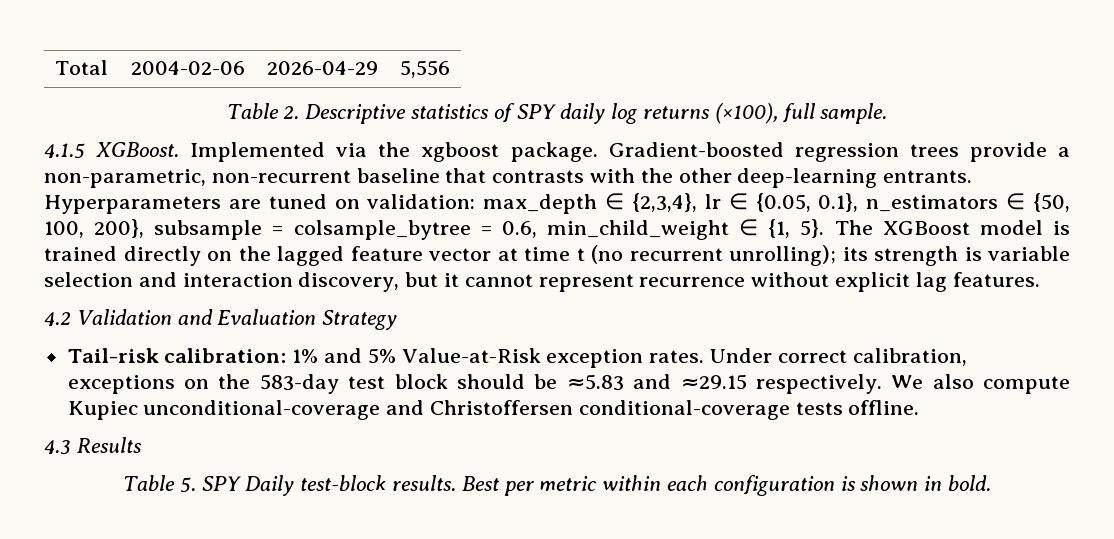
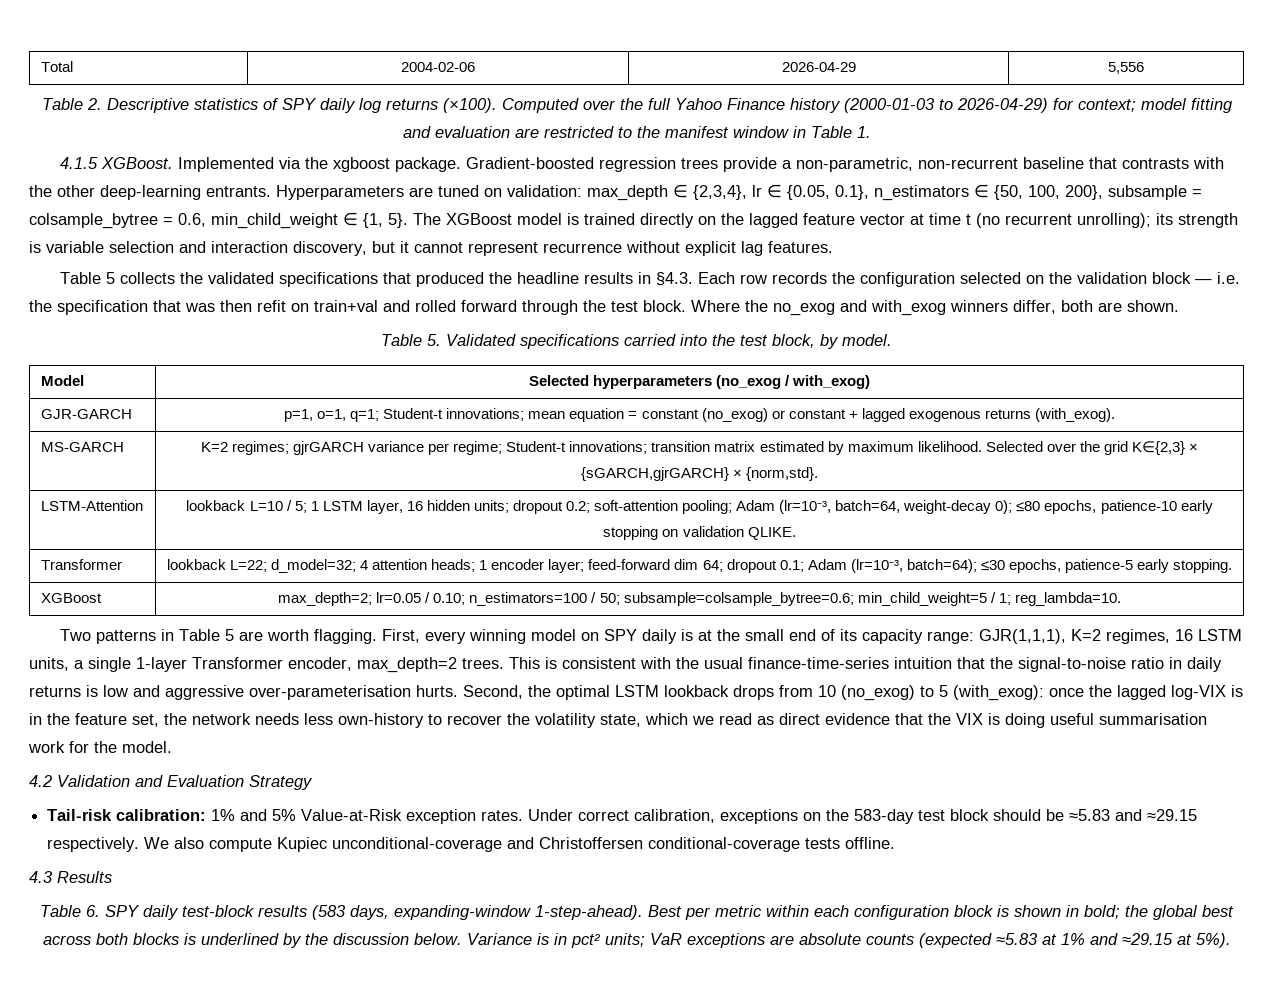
[714,103,888,124] (×100), full sample. -> [442,98,1233,113] [402,126,871,138] (×100). Computed over the full Yahoo Finance history (2000-01-03 to 2026-04-29) for context; model fitting and evaluation are restricted to the manifest window in Table 1.
(1040, 279) none -> [59,272,1240,287] [29,300,1179,316] [381,334,892,349] [40,375,84,386] [528,375,871,389] [40,409,132,419] [284,408,1115,422] [40,442,124,452] [201,441,1198,455] [580,467,819,481] [40,500,143,511] [186,500,1213,514] [603,526,796,540] [40,559,122,570] [166,559,1233,573] [40,593,102,603] [278,592,1121,606] [59,629,1242,644] [29,657,1222,673] [29,685,1243,701] [29,713,1207,728] [28,741,172,753] // Table 5 collects the validated specifications that produced the headline results in §4.3. Each row records the configuration selected on the validation block — i.e. the specification that was then refit on train+val and rolled forward through the test block. Where the no_exog and with_exog winners differ, both are shown. // Table 5. Validated specifications carried into the test block, by model. // Model | Selected hyperparameters (no_exog / with_exog) // GJR-GARCH | p=1, o=1, q=1; Student-t innovations; mean equation = constant (no_exog) or constant + lagged exogenous returns (with_exog). // MS-GARCH | K=2 regimes; gjrGARCH variance per regime; Student-t innovations; transition matrix estimated by maximum likelihood. Selected over the grid K∈{2,3} × {sGARCH,gjrGARCH} × {norm,std}. // LSTM-Attention | lookback L=10 / 5; 1 LSTM layer, 16 hidden units; dropout 0.2; soft-attention pooling; Adam (lr=10⁻³, batch=64, weight-decay 0); ≤80 epochs, patience-10 early stopping on validation QLIKE. // Transformer | lookback L=22; d_model=32; 4 attention heads; 1 encoder layer; feed-forward dim 64; dropout 0.1; Adam (lr=10⁻³, batch=64); ≤30 epochs, patience-5 early stopping. // XGBoost | max_depth=2; lr=0.05 / 0.10; n_estimators=100 / 50; subsample=colsample_bytree=0.6; min_child_weight=5 / 1; reg_lambda=10. // Two patterns in Table 5 are worth flagging. First, every winning model on SPY daily is at the small end of its capacity range: GJR(1,1,1), K=2 regimes, 16 LSTM units, a single 1-layer Transformer encoder, max_depth=2 trees. This is consistent with the usual finance-time-series intuition that the signal-to-noise ratio in daily returns is low and aggressive over-parameterisation hurts. Second, the optimal LSTM lookback drops from 10 (no_exog) to 5 (with_exog): once the lagged log-VIX is in the feature set, the network needs less own-history to recover the volatility state, which we read as direct evidence that the VIX is doing useful summarisation work for the model.
[179,475,456,496] 5. SPY Daily test-block results. -> [86,905,643,920] 6. SPY daily test-block results (583 days, expanding-window 1-step-ahead).
(835, 485) none -> [954,905,993,917] block
[948,475,992,491] bold. -> [1084,905,1234,920] [42,933,1231,948] bold; the global best across both blocks is underlined by the discussion below. Variance is in pct² units; VaR exceptions are absolute counts (expected ≈5.83 at 1% and ≈29.15 at 5%).

